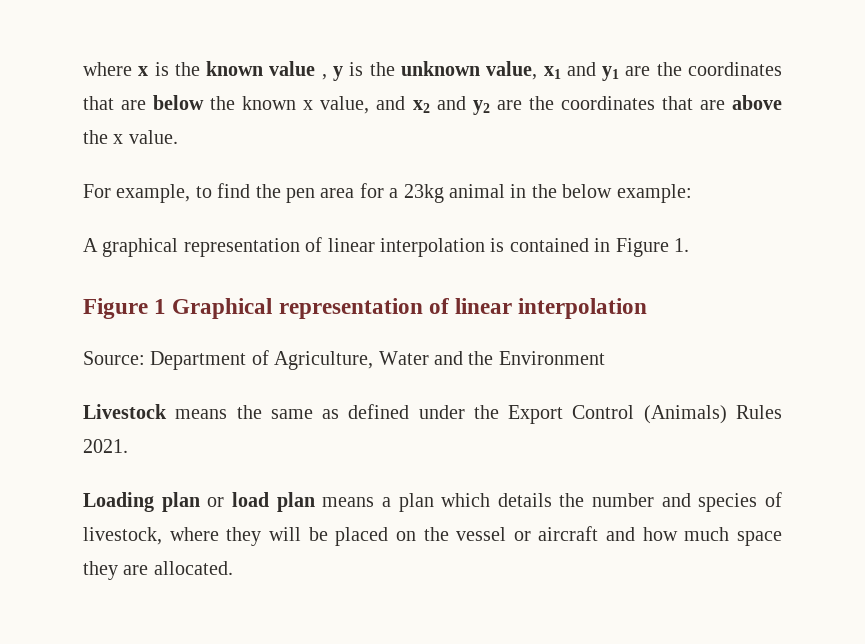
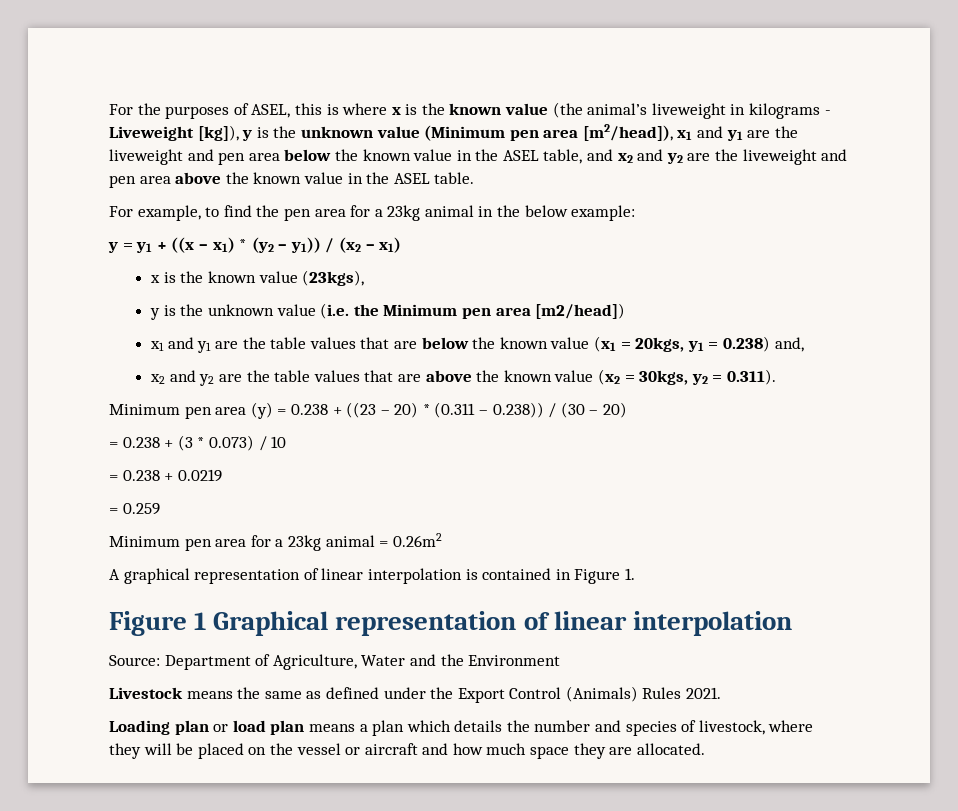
(83, 69) none -> [109,103,339,119] For the purposes of ASEL, this is
[321,61,782,81] [83,95,370,114] , y is the unknown value, x1 and y1 are the coordinates that are below the known x value, -> [552,102,831,119] [109,124,798,141] [109,149,583,165] (the animal’s liveweight in kilograms - Liveweight [kg]), y is the unknown value (Minimum pen area [m2/head]), x1 and y1 are the liveweight and pen area below the known value in the ASEL table,
[560,95,782,110] [83,130,178,144] coordinates that are above the x value. -> [742,149,848,165] [109,172,475,188] liveweight and pen area above the known value in the ASEL table.
(692, 193) none -> [108,237,402,253] [150,270,365,286] [150,303,626,320] [150,336,804,353] [150,369,776,386] [109,402,628,419] [109,435,287,451] [109,469,222,482] [109,503,160,515] [109,533,442,551] // y = y1 + ((x – x1) * (y2 – y1)) / (x2 – x1) // x is the known value (23kgs), // y is the unknown value (i.e. the Minimum pen area [m2/head]) // x1 and y1 are the table values that are below the known value (x1 = 20kgs, y1 = 0.238) and, // x2 and y2 are the table values that are above the known value (x2 = 30kgs, y2 = 0.311). // Minimum pen area (y) = 0.238 + ((23 – 20) * (0.311 – 0.238)) / (30 – 20) // = 0.238 + (3 * 0.073) / 10 // = 0.238 + 0.0219 // = 0.259 // Minimum pen area for a 23kg animal = 0.26m2

